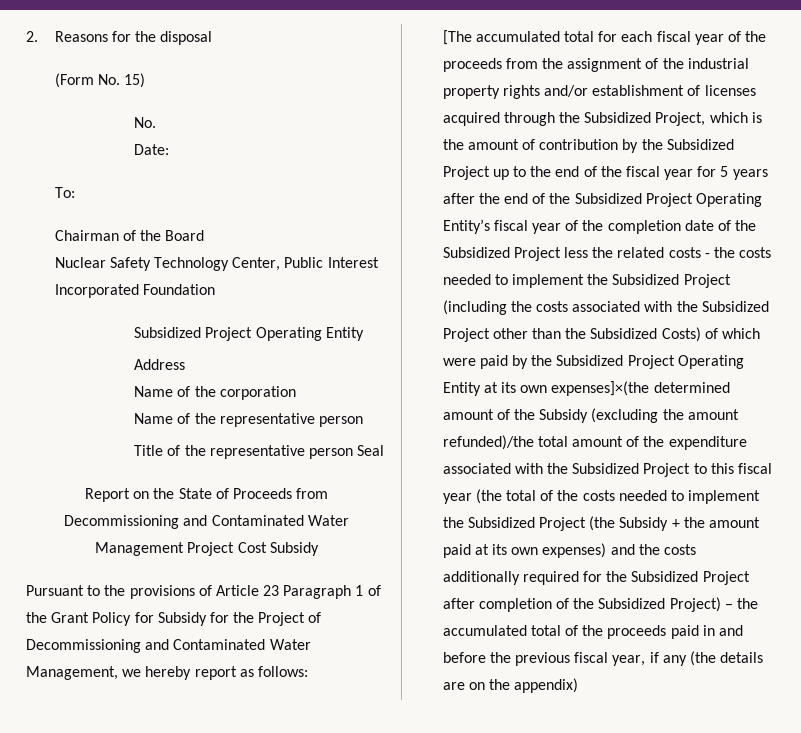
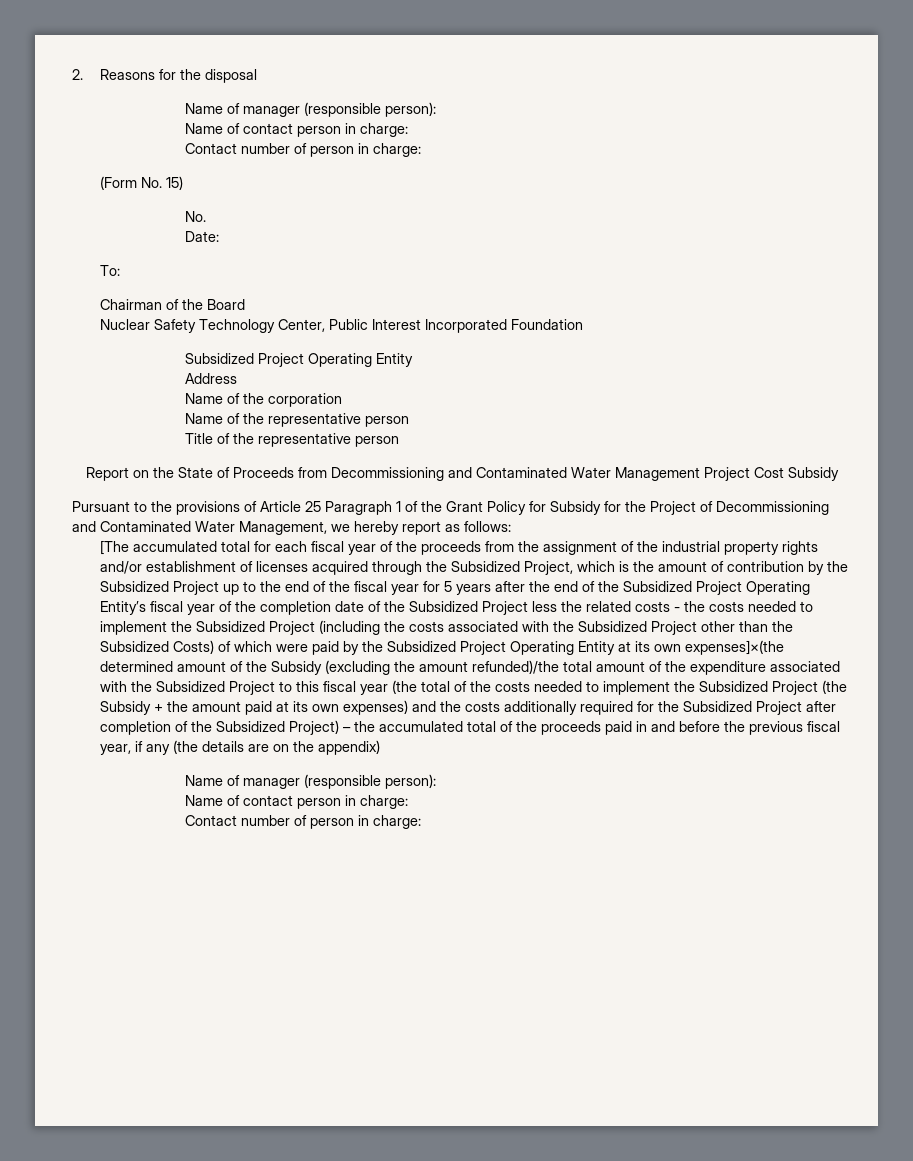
(213, 38) none -> [185,102,437,117] [185,123,409,137] [185,143,422,157] // Name of manager (responsible person): // Name of contact person in charge: // Contact number of person in charge:
[357,445,385,456] Seal -> (400, 441) none
[263,585,280,596] 23 -> [305,501,321,512] 25
(579, 685) none -> [185,774,437,789] [185,795,409,809] [185,815,422,829] // Name of manager (responsible person): // Name of contact person in charge: // Contact number of person in charge:

